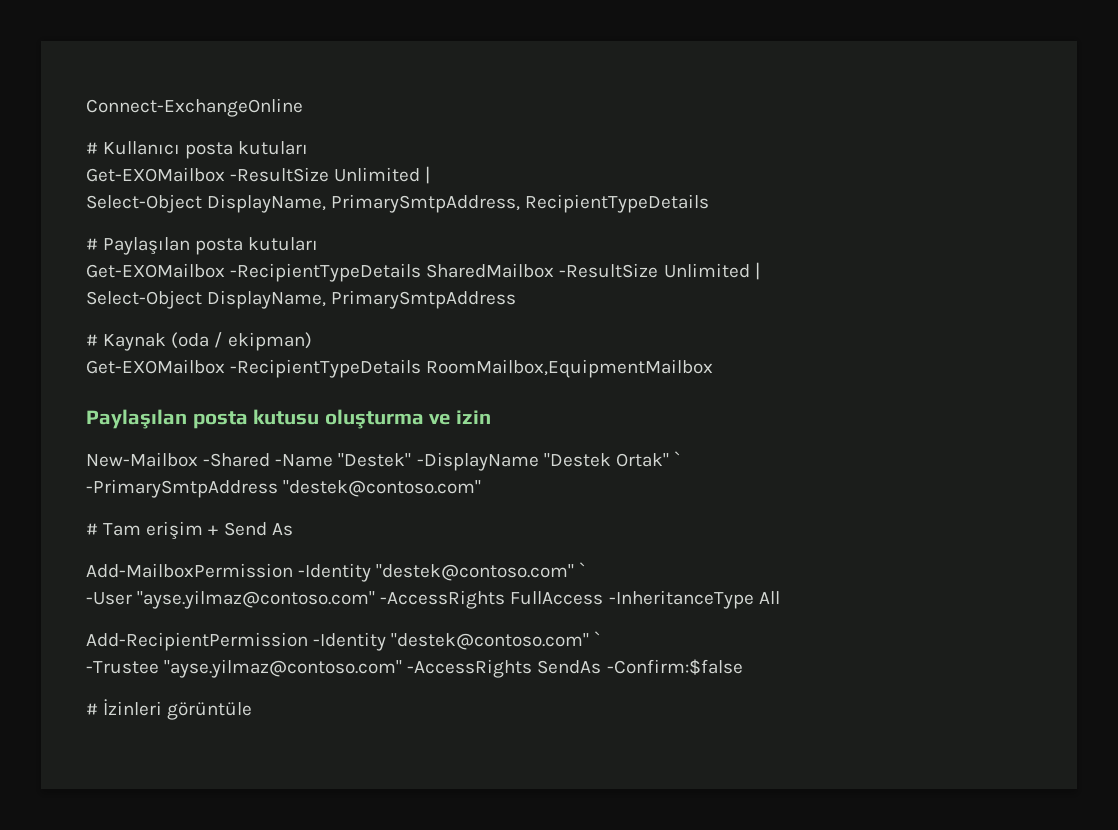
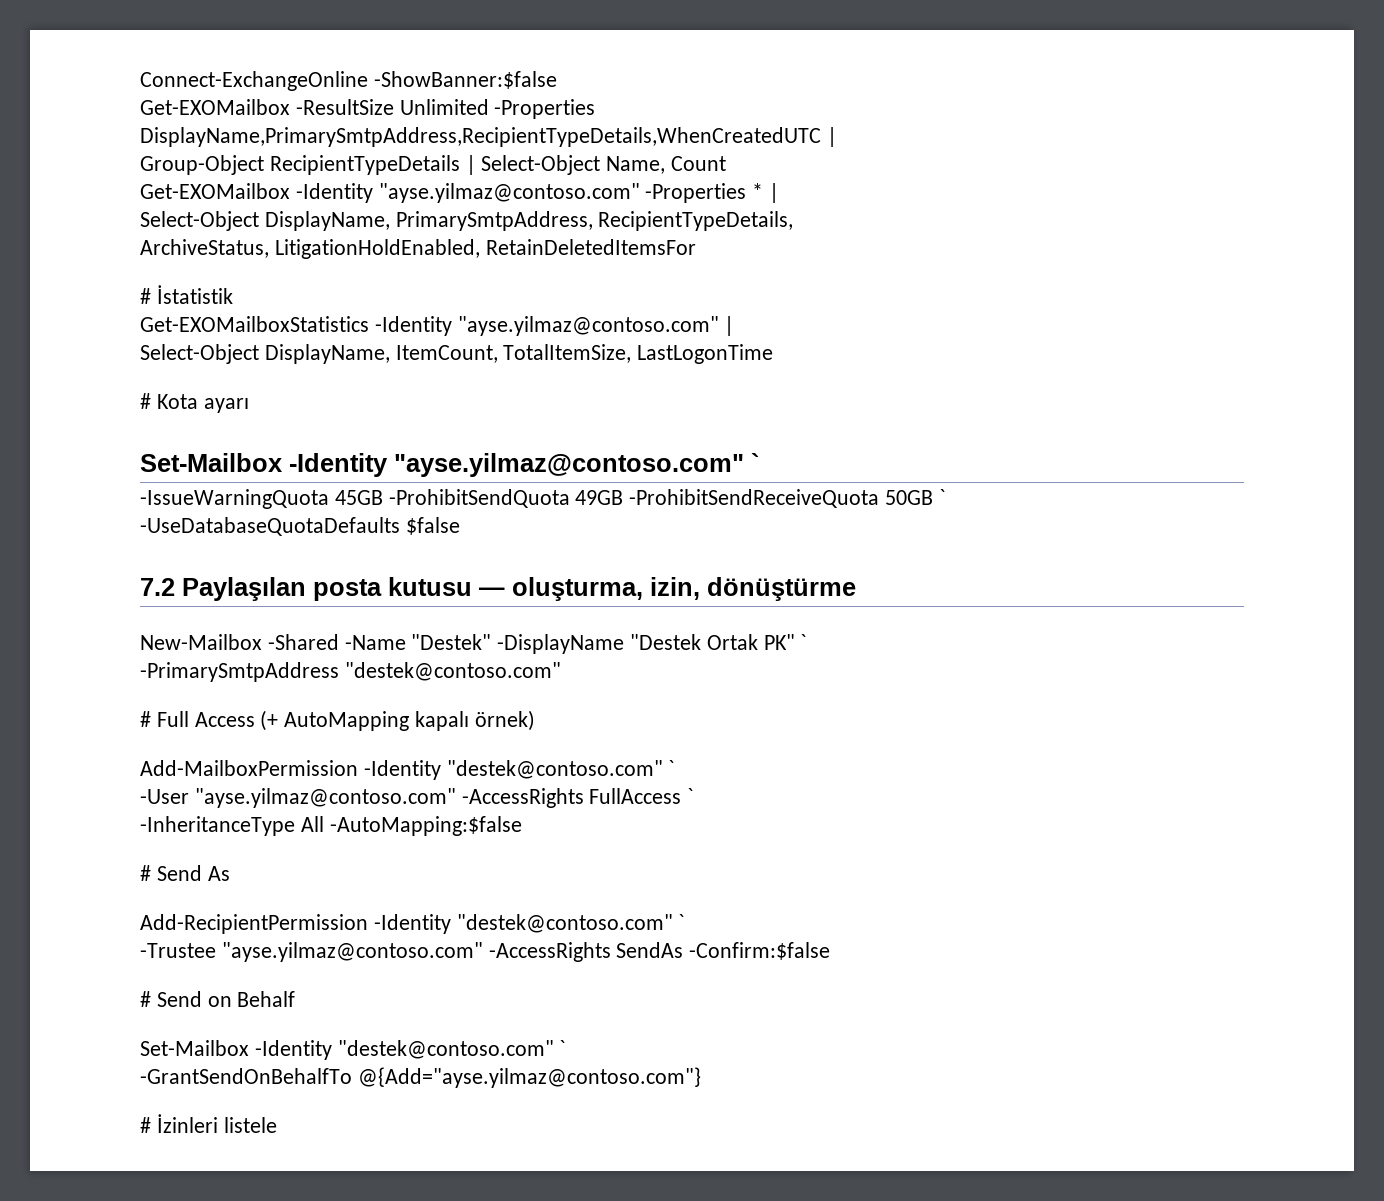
[86,141,309,159] // # Kullanıcı posta kutuları -> [373,71,557,89] -ShowBanner:$false
[425,166,431,184] [86,194,710,213] [86,237,319,255] [86,262,760,282] [86,290,517,309] [86,332,312,351] [86,359,714,378] [86,409,491,429] | // Select-Object DisplayName, PrimarySmtpAddress, RecipientTypeDetails // # Paylaşılan posta kutuları // Get-EXOMailbox -RecipientTypeDetails SharedMailbox -ResultSize Unlimited | // Select-Object DisplayName, PrimarySmtpAddress // # Kaynak (oda / ekipman) // Get-EXOMailbox -RecipientTypeDetails RoomMailbox,EquipmentMailbox // Paylaşılan posta kutusu oluşturma ve izin -> [494,99,596,119] [140,127,837,147] [140,155,727,175] [140,183,780,203] [140,211,794,231] [140,239,696,259] [140,285,233,304] [140,316,735,336] [140,344,774,364] [140,393,249,413] [140,453,759,477] [140,489,945,509] [140,517,460,536] [140,577,856,601] -Properties DisplayName,PrimarySmtpAddress,RecipientTypeDetails,WhenCreatedUTC | // Group-Object RecipientTypeDetails | Select-Object Name, Count // Get-EXOMailbox -Identity "ayse.yilmaz@contoso.com" -Properties * | // Select-Object DisplayName, PrimarySmtpAddress, RecipientTypeDetails, // ArchiveStatus, LitigationHoldEnabled, RetainDeletedItemsFor // # İstatistik // Get-EXOMailboxStatistics -Identity "ayse.yilmaz@contoso.com" | // Select-Object DisplayName, ItemCount, TotalItemSize, LastLogonTime // # Kota ayarı // Set-Mailbox -Identity "ayse.yilmaz@contoso.com" ` // -IssueWarningQuota 45GB -ProhibitSendQuota 49GB -ProhibitSendReceiveQuota 50GB ` // -UseDatabaseQuotaDefaults $false // 7.2 Paylaşılan posta kutusu — oluşturma, izin, dönüştürme
[615,453,669,467] Ortak" -> [706,634,795,650] Ortak PK"
[103,521,293,540] Tam erişim + Send As -> [156,710,535,731] Full Access (+ AutoMapping kapalı örnek)
(604, 598) none -> [687,788,694,804] ` //
(780, 597) none -> [329,816,522,836] [140,865,230,881] -AutoMapping:$false // # Send As
(743, 667) none -> [140,991,296,1007] [140,1040,566,1060] [140,1067,701,1088] // # Send on Behalf // Set-Mailbox -Identity "destek@contoso.com" ` // -GrantSendOnBehalfTo @{Add="ayse.yilmaz@contoso.com"}
[167,702,253,720] görüntüle -> [223,1117,277,1133] listele

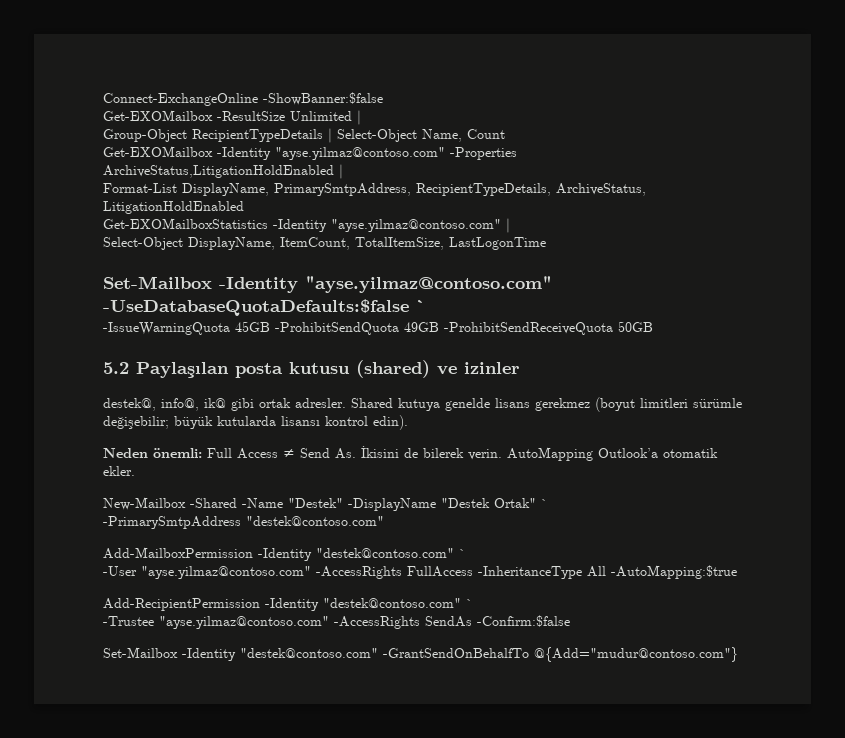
[494,99,596,119] [140,127,821,147] -Properties DisplayName,PrimarySmtpAddress,RecipientTypeDetails,WhenCreatedUTC -> (352, 116) none
[752,183,780,203] [140,211,259,231] * | // Select-Object -> [103,164,343,179] [103,183,177,193] ArchiveStatus,LitigationHoldEnabled | // Format-List
[140,239,696,259] [140,285,233,304] // ArchiveStatus, LitigationHoldEnabled, RetainDeletedItemsFor // # İstatistik -> [556,183,646,196] [103,201,244,214] ArchiveStatus, LitigationHoldEnabled
[140,393,249,413] // # Kota ayarı -> (546, 243) none
(744, 465) none -> [103,299,409,316] -UseDatabaseQuotaDefaults:$false
[938,489,945,505] [140,517,460,536] [140,577,856,601] ` // -UseDatabaseQuotaDefaults $false // 7.2 Paylaşılan posta kutusu — oluşturma, izin, dönüştürme -> [103,360,520,378] [103,397,742,412] [103,415,408,430] [103,446,718,461] [103,466,135,476] // 5.2 Paylaşılan posta kutusu (shared) ve izinler // destek@, info@, ik@ gibi ortak adresler. Shared kutuya genelde lisans gerekmez (boyut limitleri sürümle değişebilir; büyük kutularda lisansı kontrol edin). // Neden önemli: Full Access ≠ Send As. İkisini de bilerek verin. AutoMapping Outlook’a otomatik ekler.
[706,634,795,650] Ortak PK" -> [494,498,536,508] Ortak"
[140,710,535,731] // # Full Access (+ AutoMapping kapalı örnek) -> (384, 521) none
[687,788,694,804] ` // -> (473, 571) none
[329,816,522,836] [140,865,230,881] -AutoMapping:$false // # Send As -> [611,565,737,579] -AutoMapping:$true
[140,991,296,1007] // # Send on Behalf -> (570, 621) none
[559,1040,566,1056] [140,1067,701,1088] [140,1114,277,1133] ` // -GrantSendOnBehalfTo @{Add="ayse.yilmaz@contoso.com"} // # İzinleri listele -> [383,647,738,662] -GrantSendOnBehalfTo @{Add="mudur@contoso.com"}

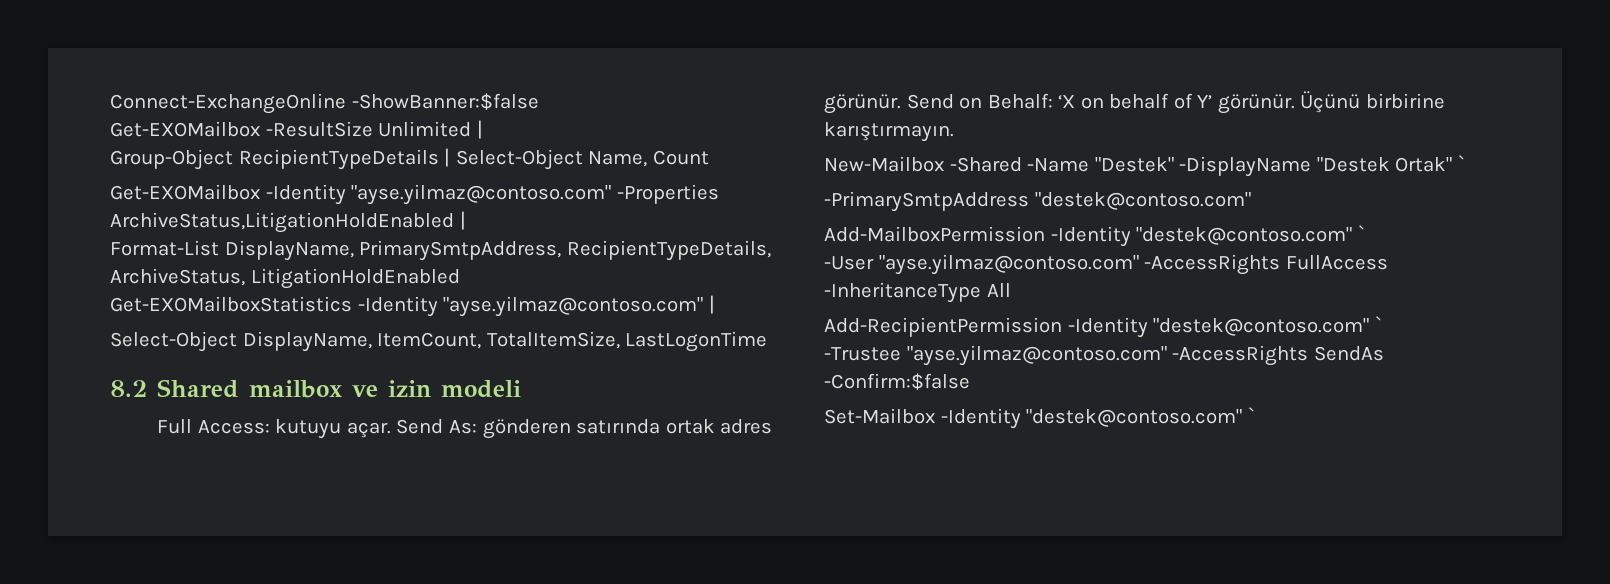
[103,276,552,293] [103,299,426,316] [103,321,653,335] [103,360,520,378] [103,397,742,412] [103,415,408,430] [103,446,718,461] [103,466,135,476] Set-Mailbox -Identity "ayse.yilmaz@contoso.com" -UseDatabaseQuotaDefaults:$false ` // -IssueWarningQuota 45GB -ProhibitSendQuota 49GB -ProhibitSendReceiveQuota 50GB // 5.2 Paylaşılan posta kutusu (shared) ve izinler // destek@, info@, ik@ gibi ortak adresler. Shared kutuya genelde lisans gerekmez (boyut limitleri sürümle değişebilir; büyük kutularda lisansı kontrol edin). // Neden önemli: Full Access ≠ Send As. İkisini de bilerek verin. AutoMapping Outlook’a otomatik ekler. -> [110,379,521,398] [157,419,773,439] [824,91,1445,114] [824,122,954,142] 8.2 Shared mailbox ve izin modeli // Full Access: kutuyu açar. Send As: gönderen satırında ortak adres görünür. Send on Behalf: ‘X on behalf of Y’ görünür. Üçünü birbirine karıştırmayın.
[611,565,737,579] -AutoMapping:$true -> (1011, 290) none
[383,647,738,662] -GrantSendOnBehalfTo @{Add="mudur@contoso.com"} -> [1247,407,1255,423] `

